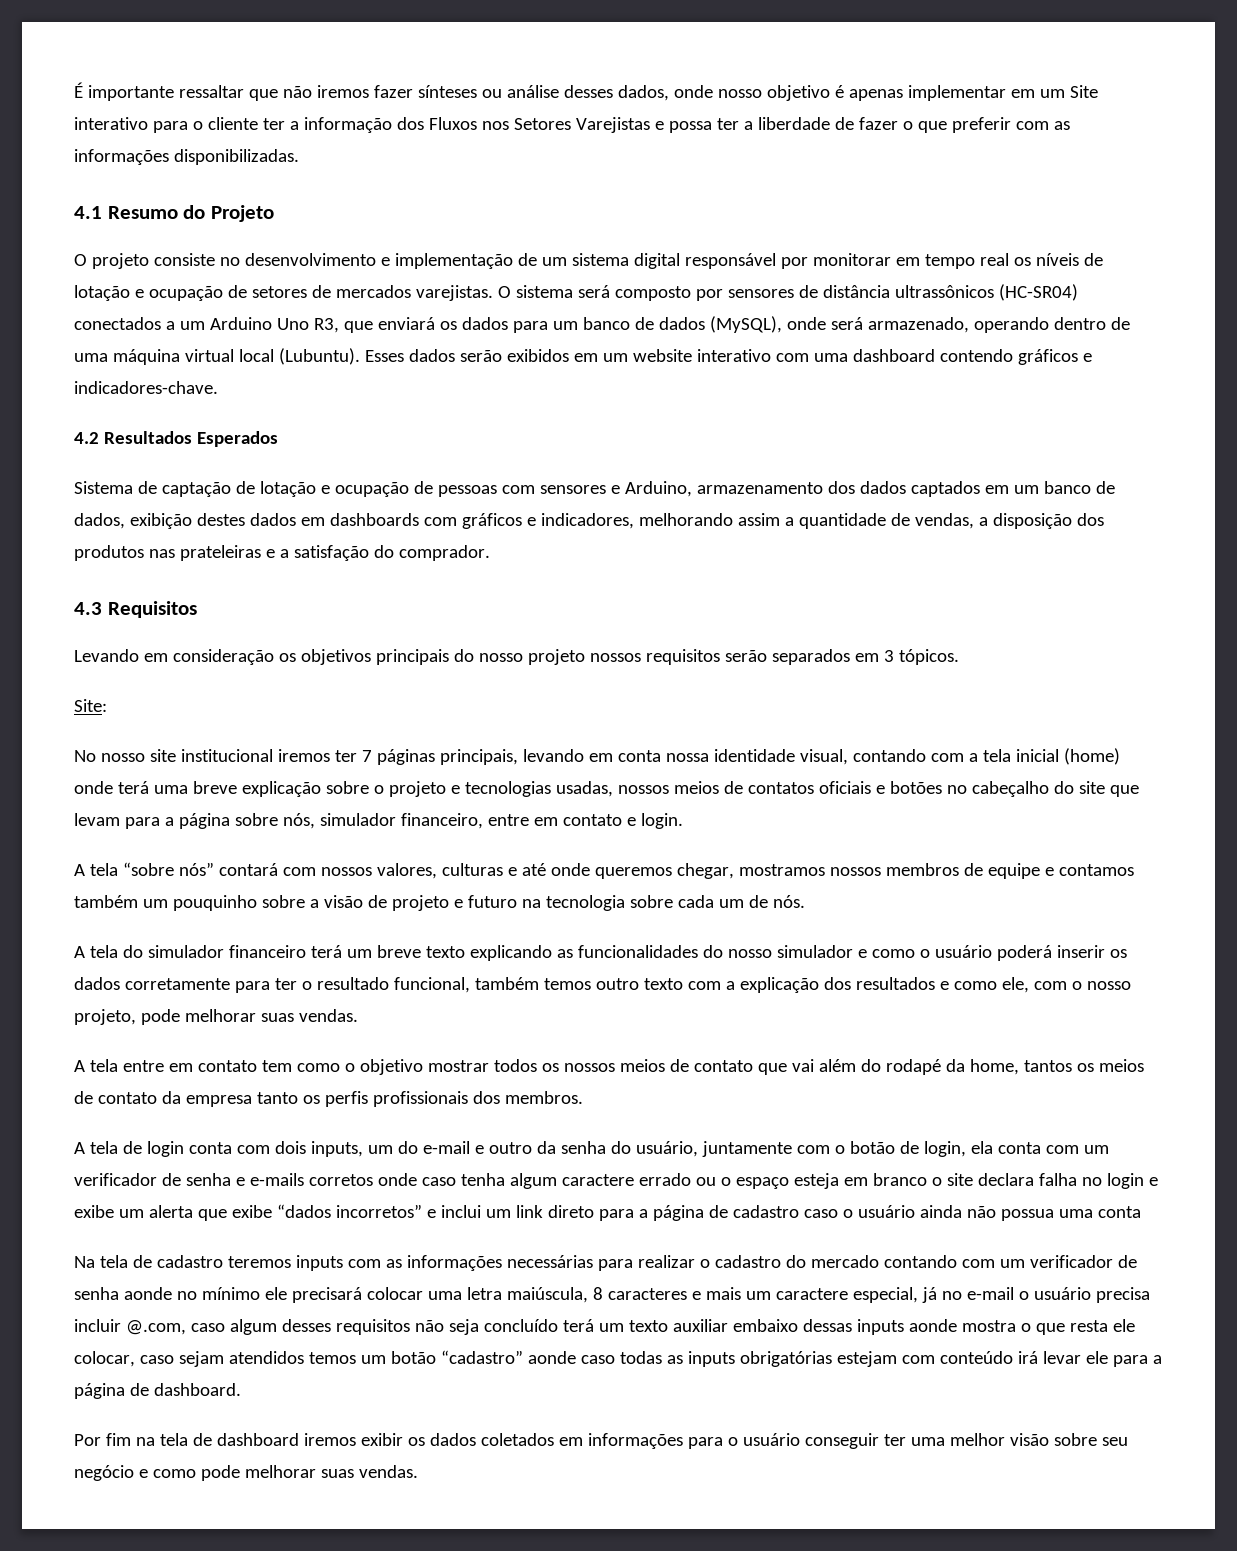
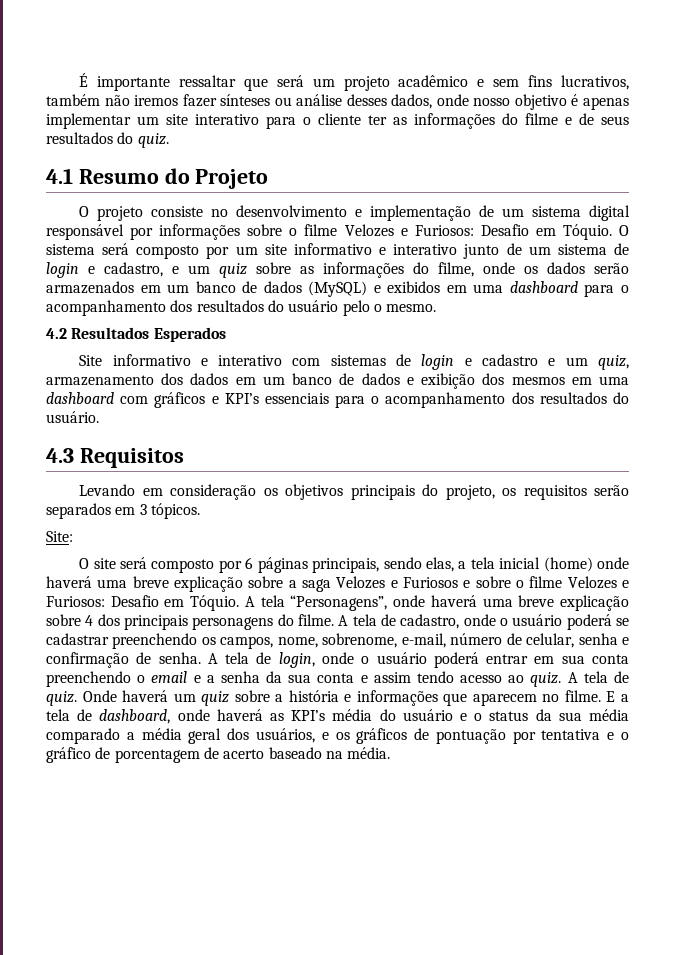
(278, 95) none -> [276,75,630,91] [46,94,100,106] será um projeto acadêmico e sem fins lucrativos, também
[1010,85,1098,98] em um Site -> [137,114,188,125] um site
[289,117,1070,133] [74,149,299,165] a informação dos Fluxos nos Setores Varejistas e possa ter a liberdade de fazer o que preferir com as informações disponibilizadas. -> [393,113,629,129] [46,132,169,148] as informações do filme e de seus resultados do quiz.
[812,253,1103,269] [74,285,493,301] monitorar em tempo real os níveis de lotação e ocupação de setores de mercados varejistas. -> [159,224,612,240] informações sobre o filme Velozes e Furiosos: Desafio em Tóquio.
[727,284,1078,301] [74,316,1130,333] [74,348,1092,365] [74,381,218,394] [74,431,278,447] [74,481,692,497] sensores de distância ultrassônicos (HC-SR04) conectados a um Arduino Uno R3, que enviará os dados para um banco de dados (MySQL), onde será armazenado, operando dentro de uma máquina virtual local (Lubuntu). Esses dados serão exibidos em um website interativo com uma dashboard contendo gráficos e indicadores-chave. // 4.2 Resultados Esperados // Sistema de captação de lotação e ocupação de pessoas com sensores e Arduino, -> [235,243,629,259] [46,262,629,278] [46,281,630,297] [46,300,437,316] [46,327,226,342] [79,354,630,370] um site informativo e interativo junto de um sistema de login e cadastro, e um quiz sobre as informações do filme, onde os dados serão armazenados em um banco de dados (MySQL) e exibidos em uma dashboard para o acompanhamento dos resultados do usuário pelo o mesmo. // 4.2 Resultados Esperados // Site informativo e interativo com sistemas de login e cadastro e um quiz,
[910,481,1115,497] [74,513,1104,529] [74,545,490,561] captados em um banco de dados, exibição destes dados em dashboards com gráficos e indicadores, melhorando assim a quantidade de vendas, a disposição dos produtos nas prateleiras e a satisfação do comprador. -> [235,373,629,389] [46,392,629,408] [46,411,99,423] em um banco de dados e exibição dos mesmos em uma dashboard com gráficos e KPI’s essenciais para o acompanhamento dos resultados do usuário.
[478,649,641,665] nosso projeto nossos -> [445,485,517,500] projeto, os
[74,749,964,765] No nosso site institucional iremos ter 7 páginas principais, levando em conta nossa identidade visual, contando com -> [79,557,454,573] O site será composto por 6 páginas principais, sendo elas,
[117,781,1139,797] [74,813,683,829] [74,862,1134,879] [74,895,805,911] [74,945,1127,961] [74,977,1131,993] [74,1009,358,1025] [74,1059,1144,1075] [74,1091,583,1107] [74,1141,1109,1157] [74,1173,1158,1189] [74,1204,1141,1221] [74,1255,1137,1271] [74,1287,1150,1303] [74,1319,1135,1335] [74,1350,1162,1367] [74,1383,241,1399] [74,1433,1128,1449] [74,1465,418,1481] terá uma breve explicação sobre o projeto e tecnologias usadas, nossos meios de contatos oficiais e botões no cabeçalho do site que levam para a página sobre nós, simulador financeiro, entre em contato e login. // A tela “sobre nós” contará com nossos valores, culturas e até onde queremos chegar, mostramos nossos membros de equipe e contamos também um pouquinho sobre a visão de projeto e futuro na tecnologia sobre cada um de nós. // A tela do simulador financeiro terá um breve texto explicando as funcionalidades do nosso simulador e como o usuário poderá inserir os dados corretamente para ter o resultado funcional, também temos outro texto com a explicação dos resultados e como ele, com o nosso projeto, pode melhorar suas vendas. // A tela entre em contato tem como o objetivo mostrar todos os nossos meios de contato que vai além do rodapé da home, tantos os meios de contato da empresa tanto os perfis profissionais dos membros. // A tela de login conta com dois inputs, um do e-mail e outro da senha do usuário, juntamente com o botão de login, ela conta com um verificador de senha e e-mails corretos onde caso tenha algum caractere errado ou o espaço esteja em branco o site declara falha no login e exibe um alerta que exibe “dados incorretos” e inclui um link direto para a página de cadastro caso o usuário ainda não possua uma conta // Na tela de cadastro teremos inputs com as informações necessárias para realizar o cadastro do mercado contando com um verificador de senha aonde no mínimo ele precisará colocar uma letra maiúscula, 8 caracteres e mais um caractere especial, já no e-mail o usuário precisa incluir @.com, caso algum desses requisitos não seja concluído terá um texto auxiliar embaixo dessas inputs aonde mostra o que resta ele colocar, caso sejam atendidos temos um botão “cadastro” aonde caso todas as inputs obrigatórias estejam com conteúdo irá levar ele para a página de dashboard. // Por fim na tela de dashboard iremos exibir os dados coletados em informações para o usuário conseguir ter uma melhor visão sobre seu negócio e como pode melhorar suas vendas. -> [46,576,629,592] [46,595,630,611] [46,614,629,630] [46,633,629,649] [46,652,629,668] [46,671,629,687] [46,690,629,706] [46,709,629,724] [46,728,629,744] [46,747,391,763] haverá uma breve explicação sobre a saga Velozes e Furiosos e sobre o filme Velozes e Furiosos: Desafio em Tóquio. A tela “Personagens”, onde haverá uma breve explicação sobre 4 dos principais personagens do filme. A tela de cadastro, onde o usuário poderá se cadastrar preenchendo os campos, nome, sobrenome, e-mail, número de celular, senha e confirmação de senha. A tela de login, onde o usuário poderá entrar em sua conta preenchendo o email e a senha da sua conta e assim tendo acesso ao quiz. A tela de quiz. Onde haverá um quiz sobre a história e informações que aparecem no filme. E a tela de dashboard, onde haverá as KPI’s média do usuário e o status da sua média comparado a média geral dos usuários, e os gráficos de pontuação por tentativa e o gráfico de porcentagem de acerto baseado na média.

